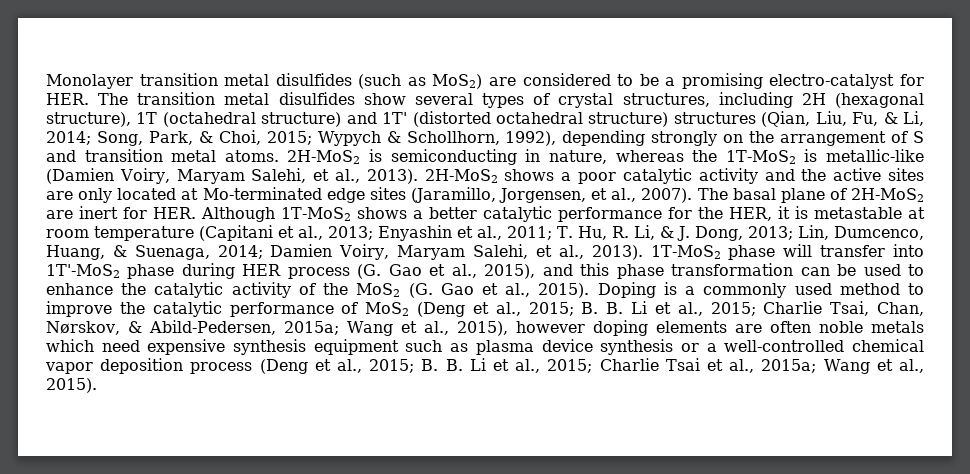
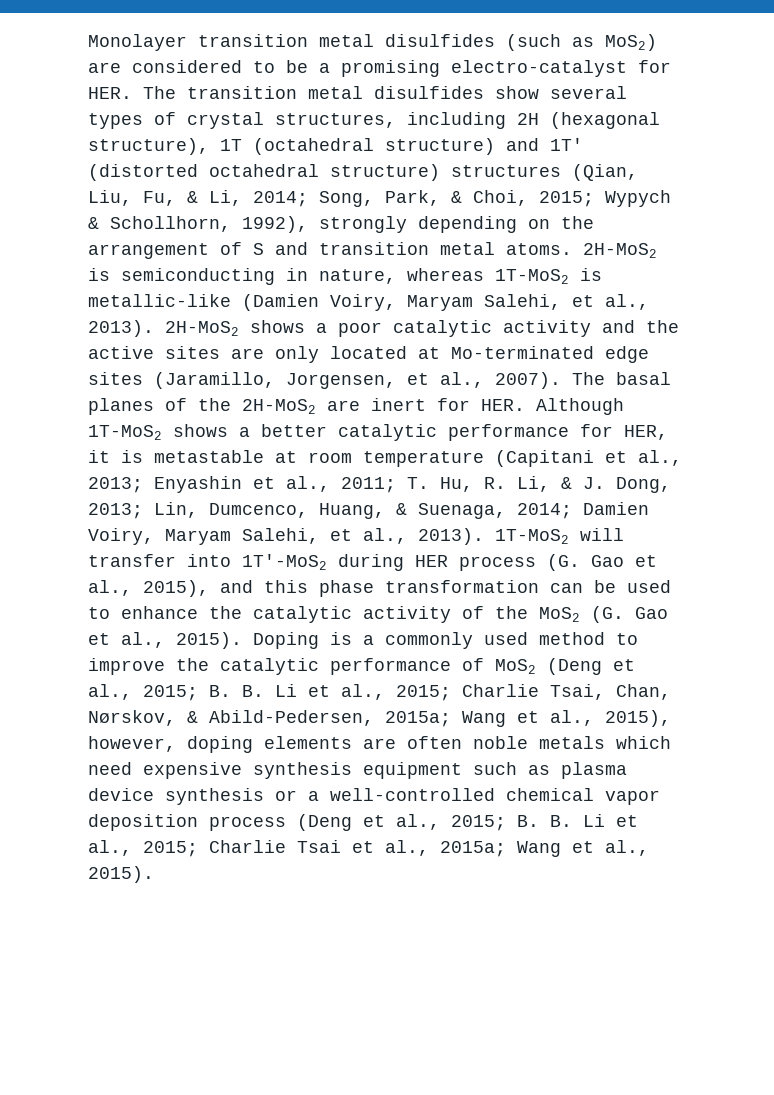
[562,130,718,146] depending strongly -> [319,216,517,233] strongly depending
[692,150,718,162] the -> (484, 274) none
[780,188,847,203] plane of -> [88,398,231,415] planes of the
[697,207,723,219] the -> (613, 430) none
[728,245,776,260] phase -> (569, 536) none
[127,264,175,279] phase -> (327, 562) none
[515,321,585,333] however -> [88,736,176,752] however,

